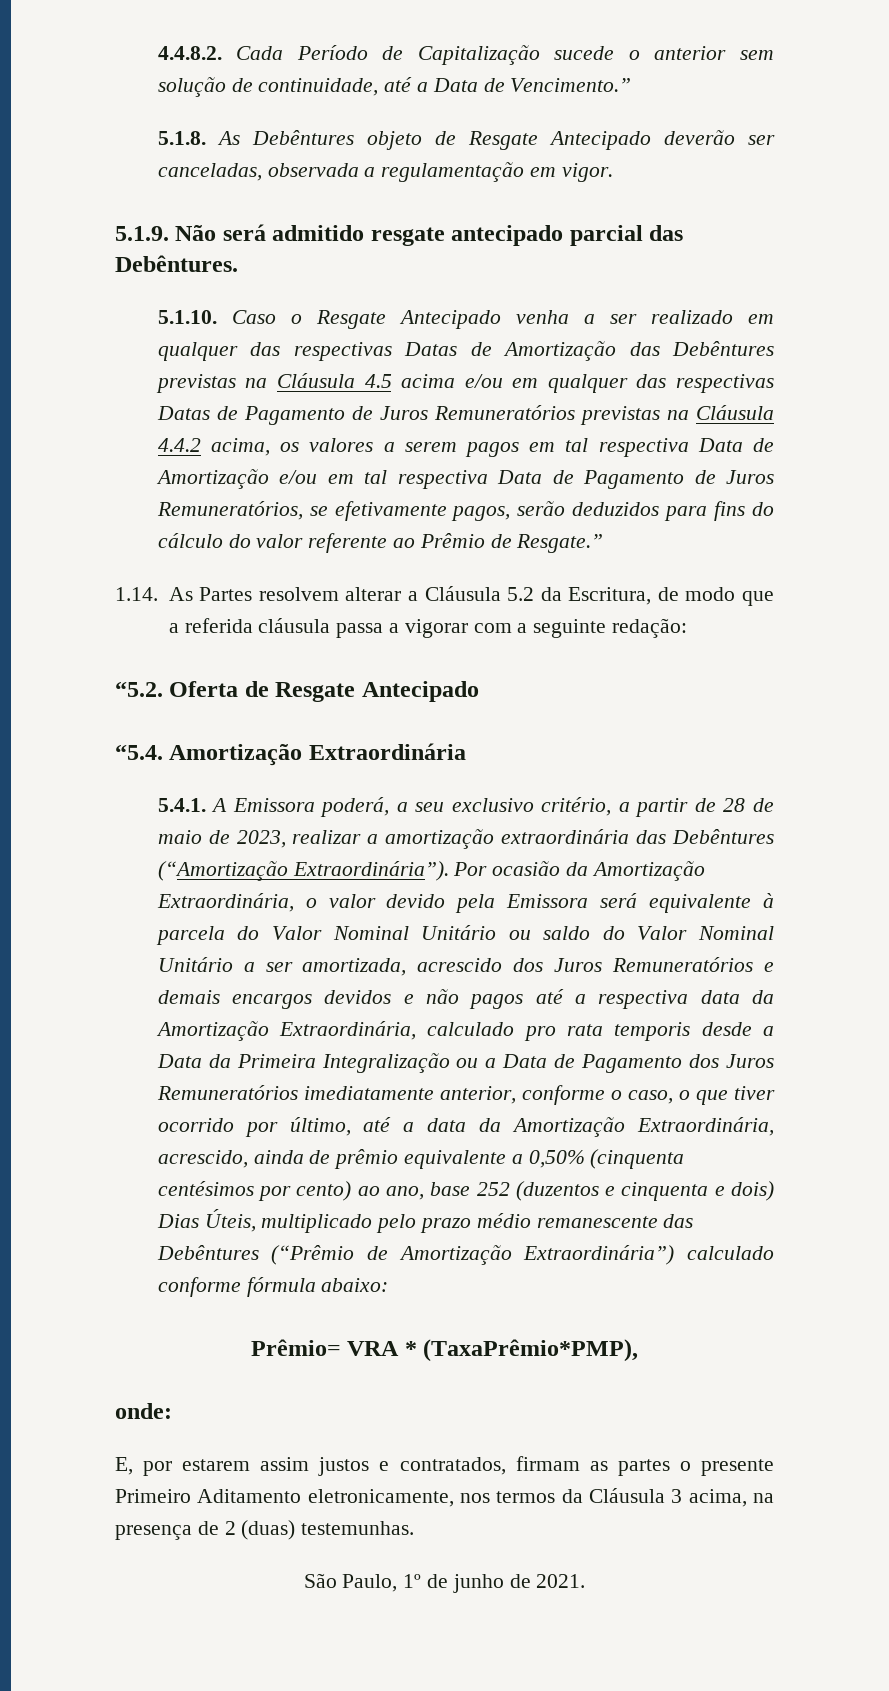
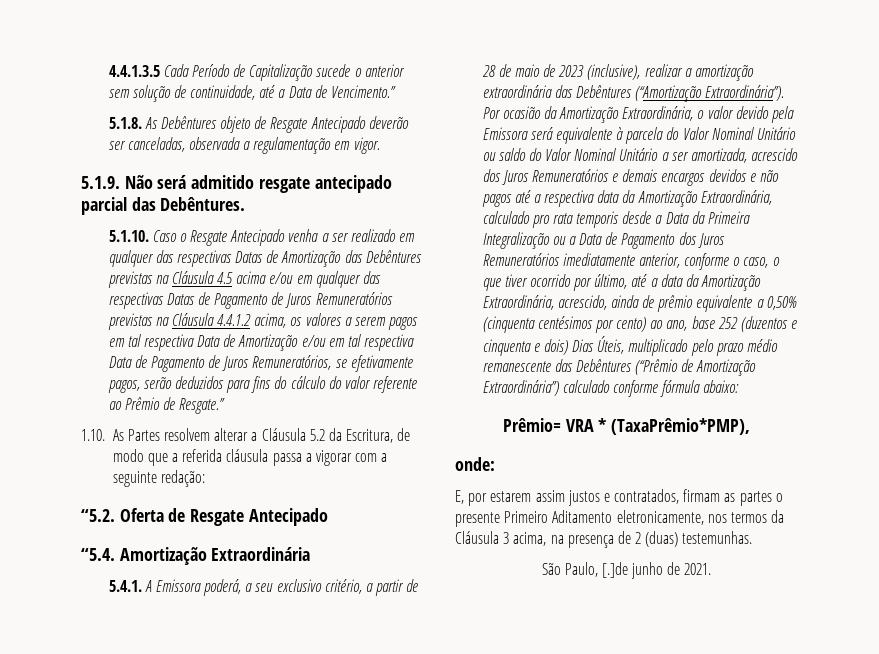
[157,46,222,60] 4.4.8.2. -> [108,65,160,77] 4.4.1.3.5
[157,438,201,452] 4.4.2 -> [217,314,252,326] 4.4.1.2
[115,587,158,601] 1.14. -> [81,429,105,441] 1.10.
[236,830,286,848] 2023, -> [558,64,641,80] 2023 (inclusive),
[403,1574,448,1588] 1º de -> [601,562,628,578] [.]de

